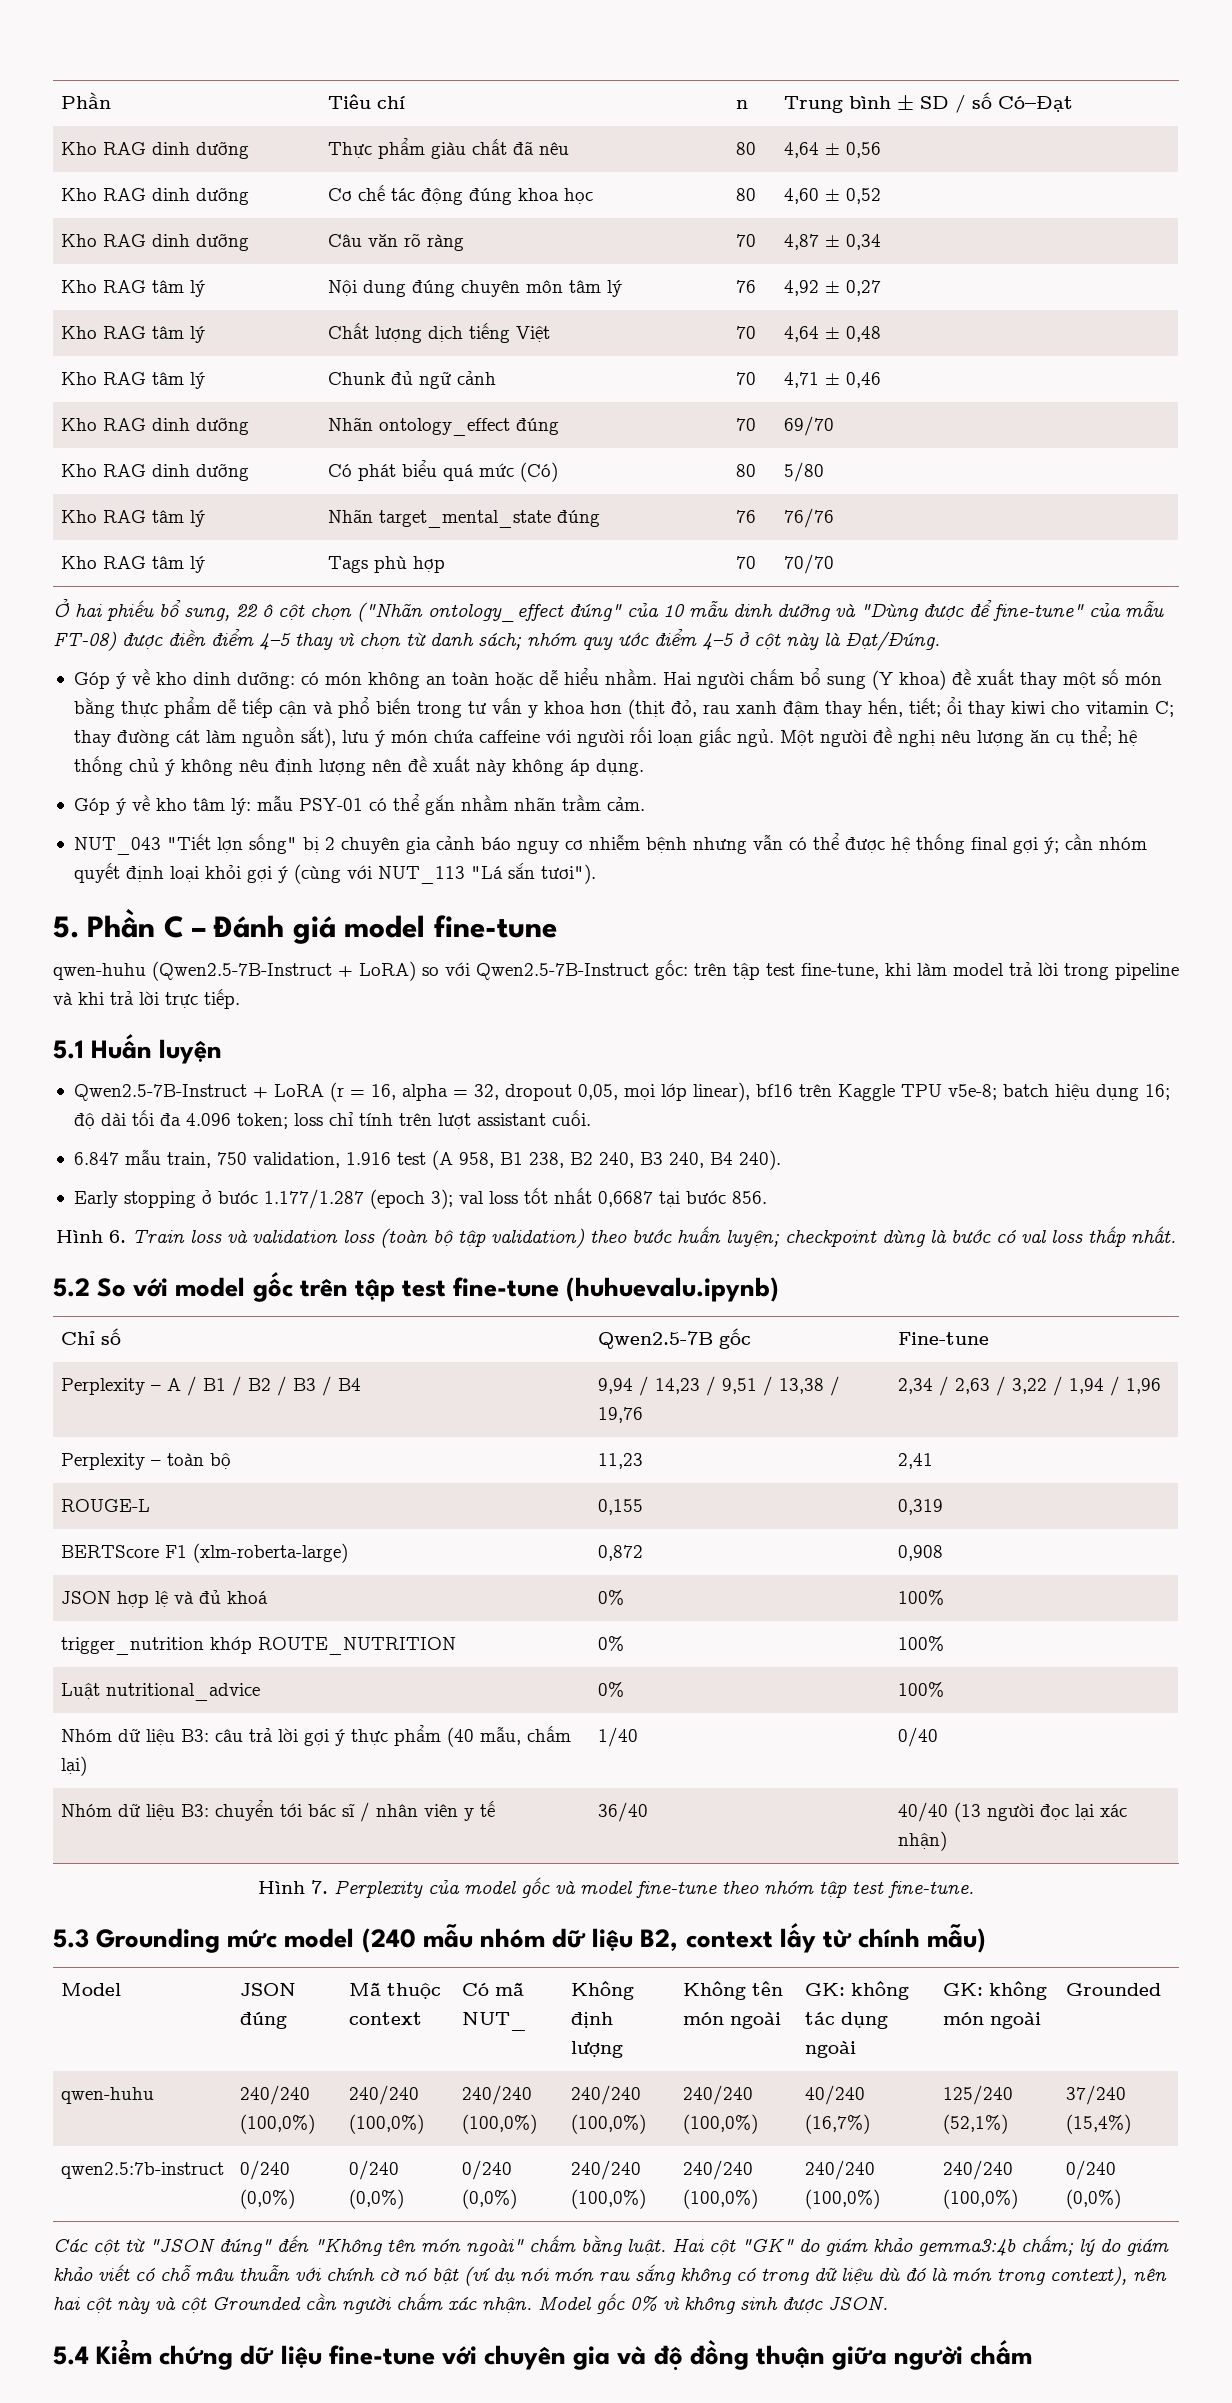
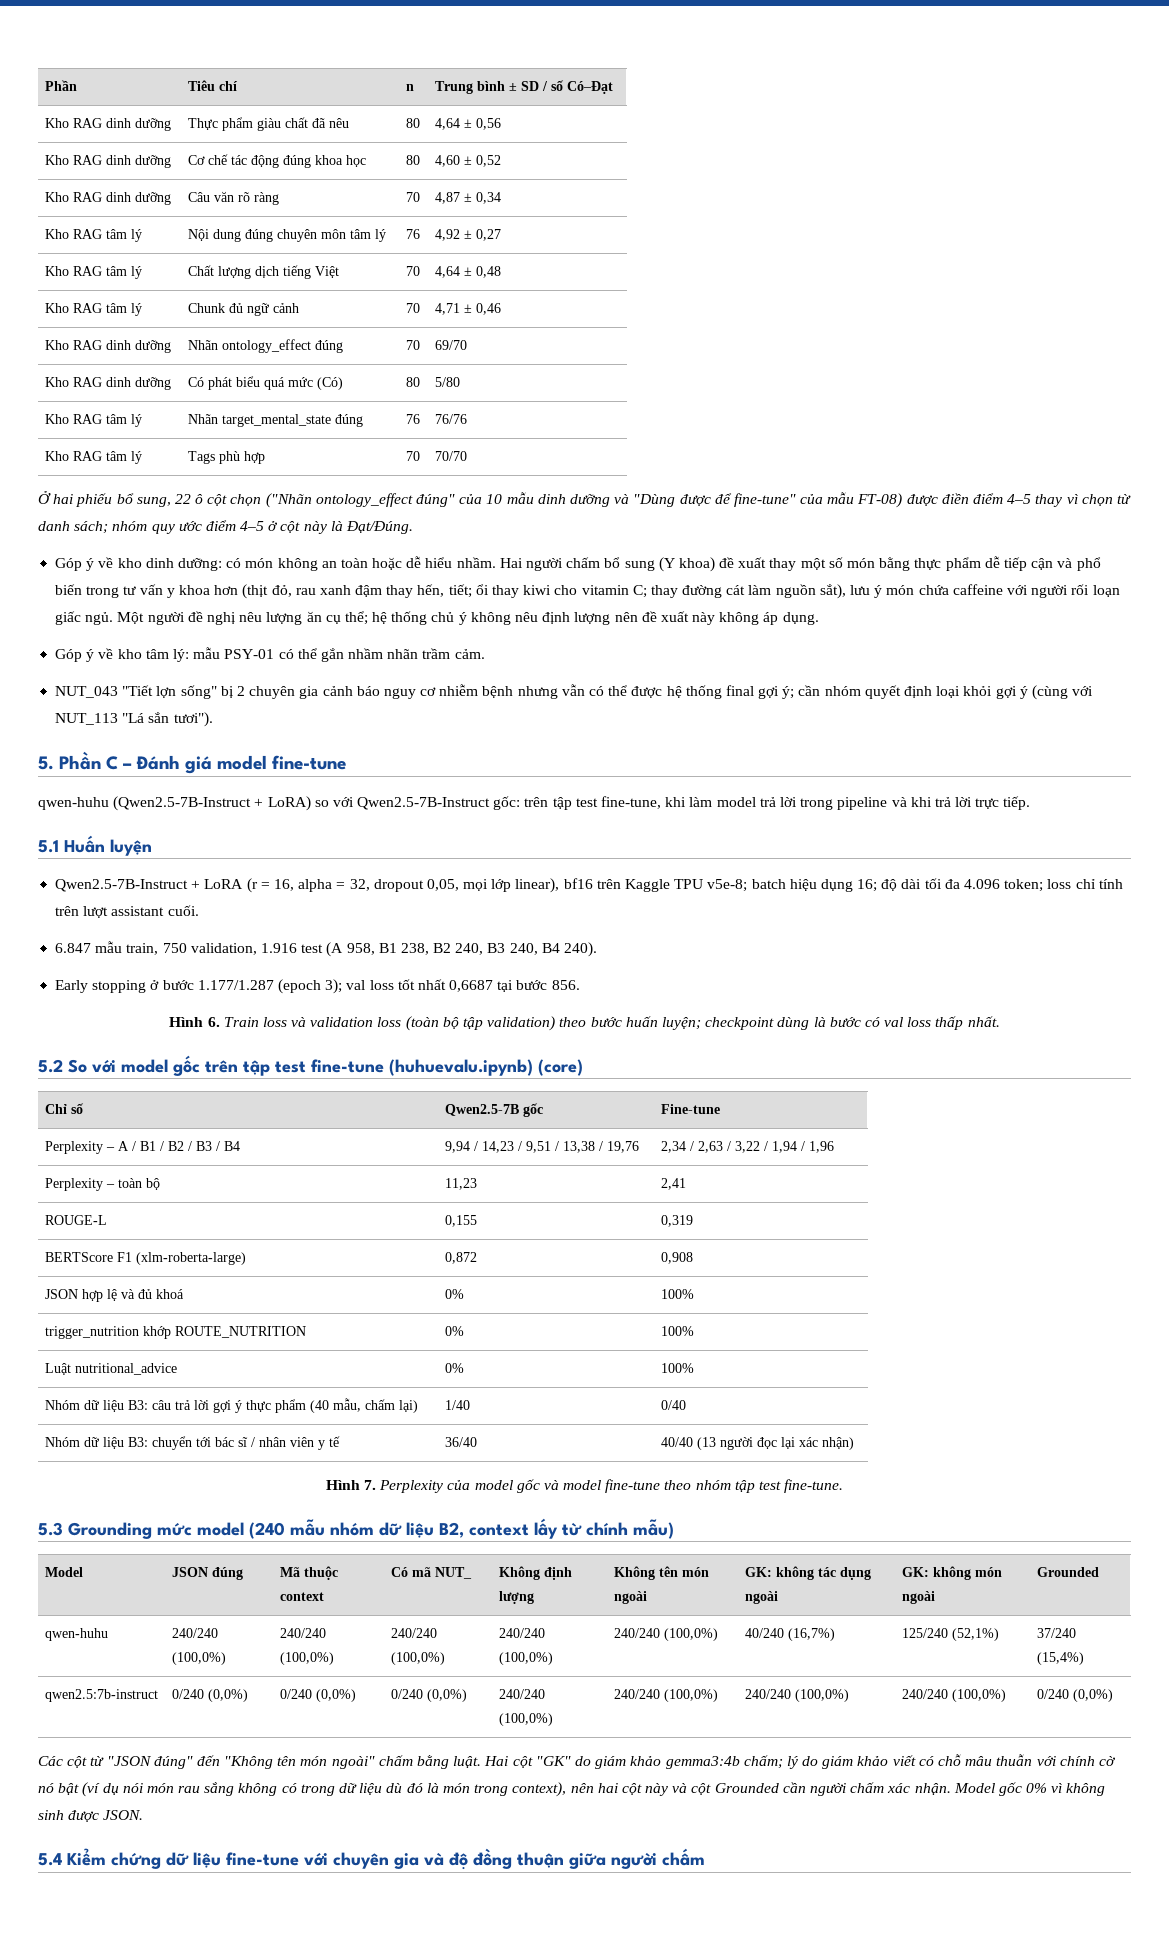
(780, 1289) none -> [538,1059,583,1076] (core)

